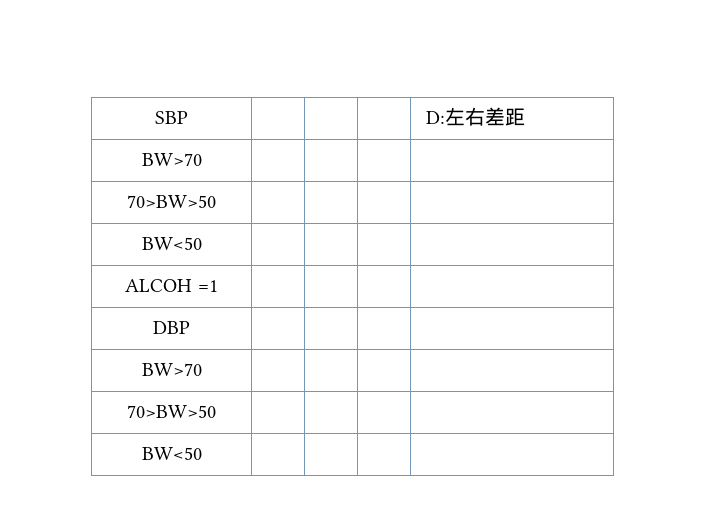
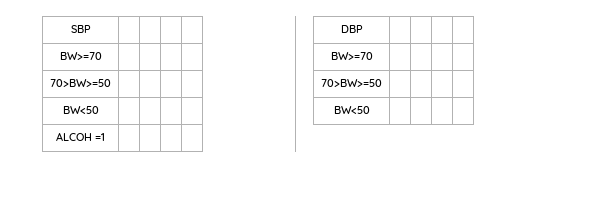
[425,107,525,126] [141,153,202,166] [127,195,216,208] D:左右差距 // BW>70 | | | | // 70>BW>50 -> [59,52,102,60] [50,79,111,87] // BW>=70 | | | | // 70>BW>=50
[141,363,202,376] [127,405,216,418] BW>70 | | | | // 70>BW>50 -> [330,52,373,60] [321,79,382,87] BW>=70 | | | | // 70>BW>=50

